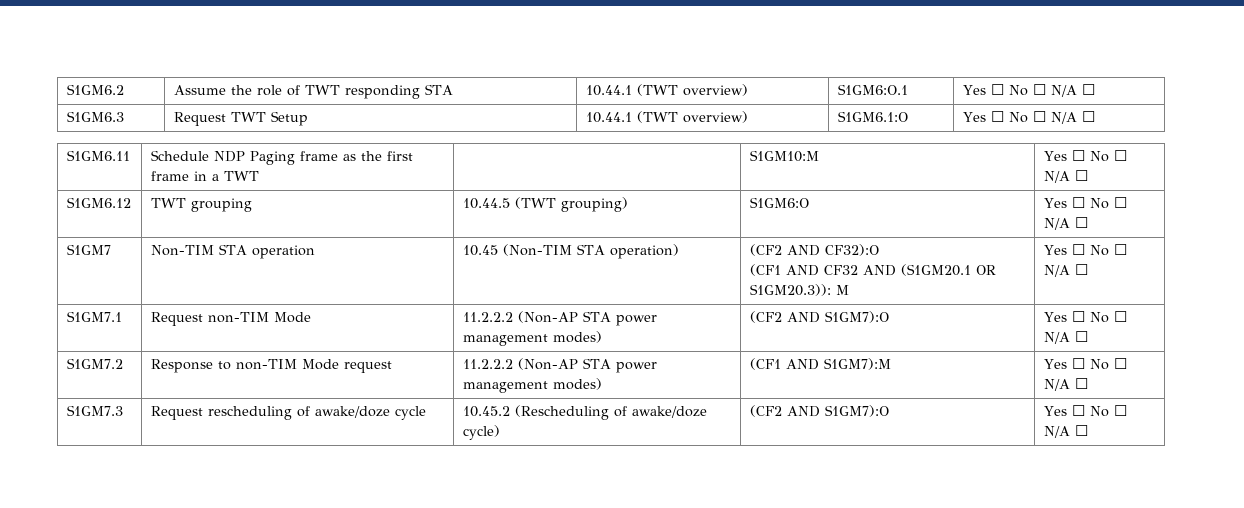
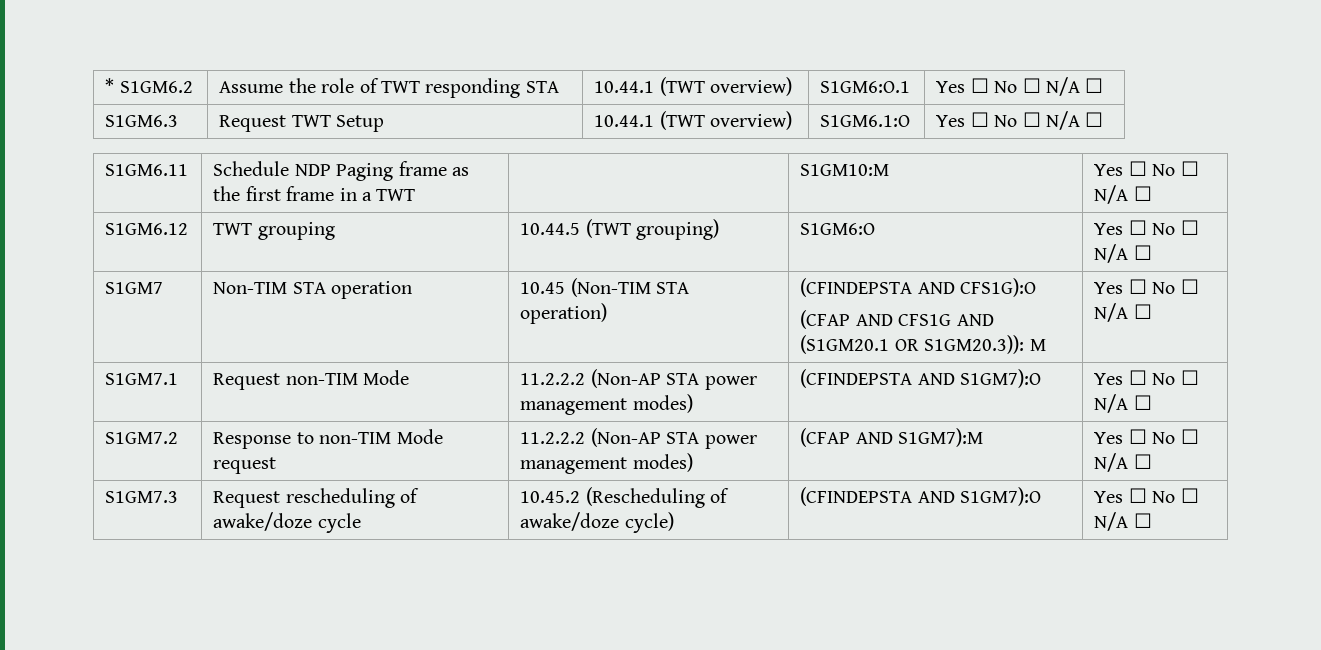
(66, 89) none -> [105,78,115,93] *
[749,244,879,256] [749,264,858,276] (CF2 AND CF32):O // (CF1 AND CF32 -> [800,278,1037,297] [800,310,952,329] (CFINDEPSTA AND CFS1G):O // (CFAP AND CFS1G
[749,311,782,323] (CF2 -> [800,369,913,388] (CFINDEPSTA
[749,358,781,370] (CF1 -> [800,428,851,447] (CFAP
[749,405,782,417] (CF2 -> [800,487,913,506] (CFINDEPSTA

